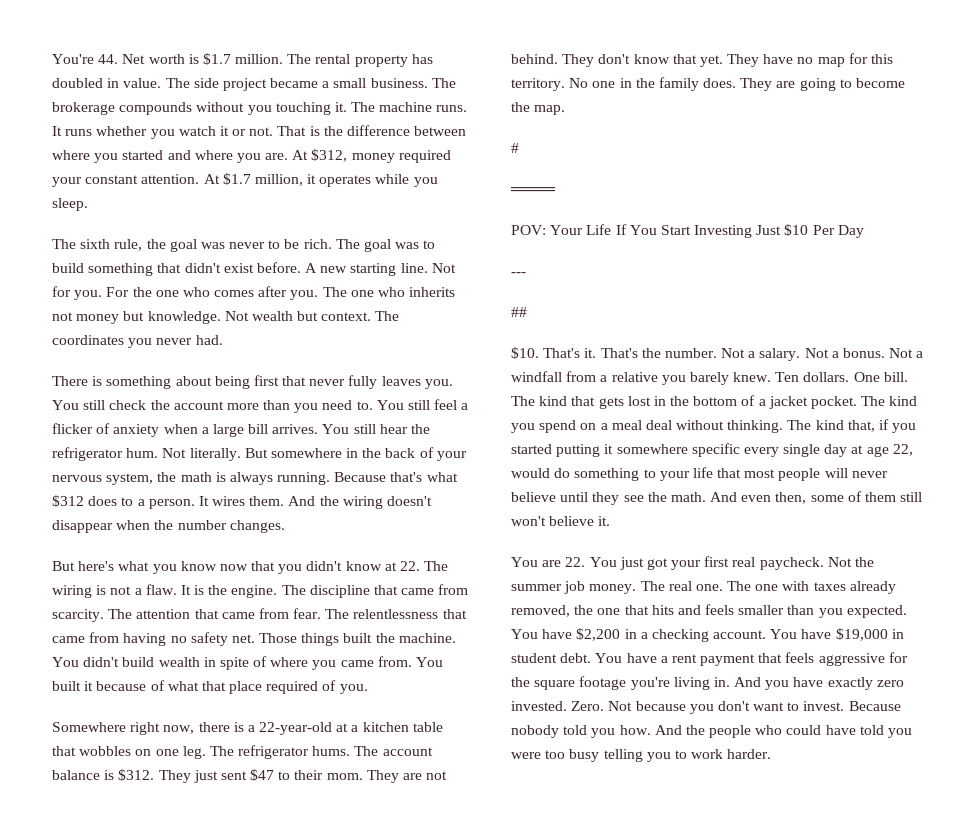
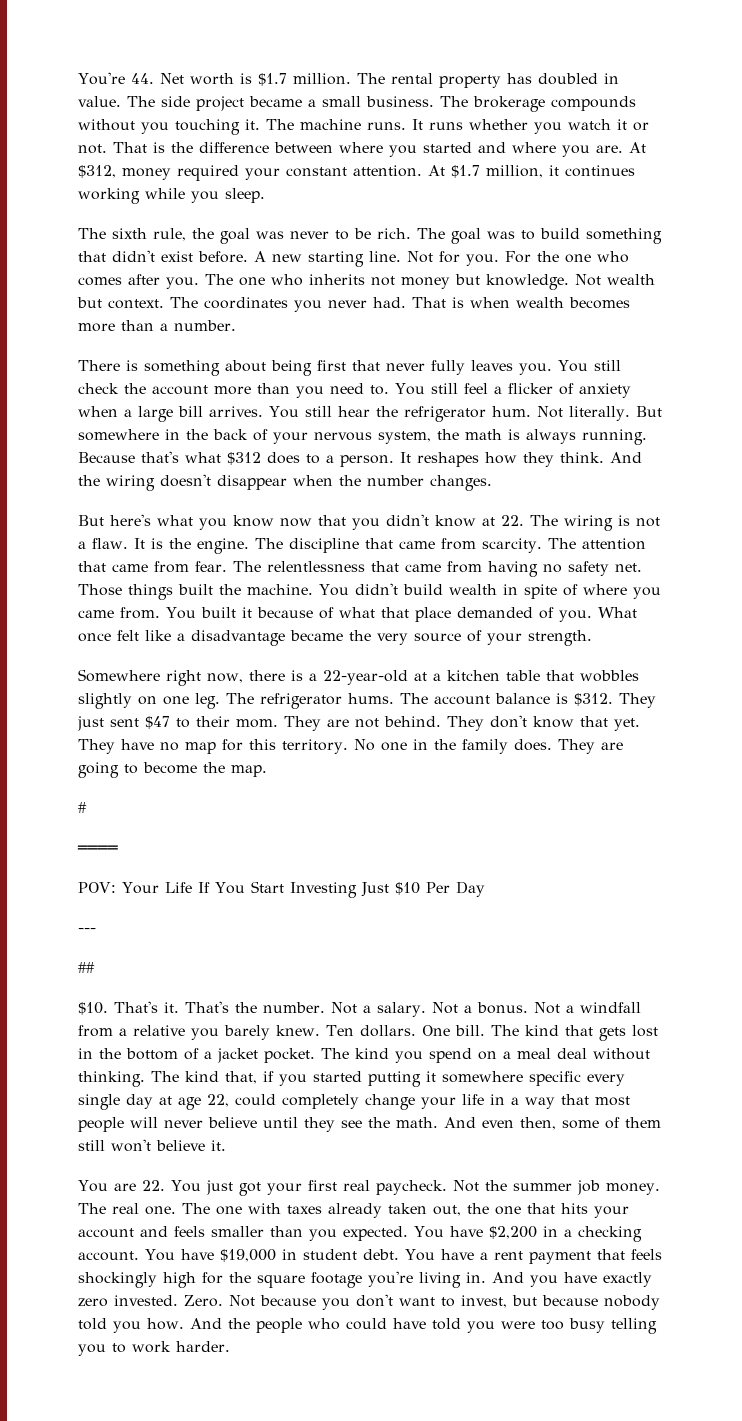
[319,175,372,187] operates -> [565,165,635,177] [78,188,140,204] continues working
(223, 340) none -> [412,297,630,309] [78,320,236,332] That is when wealth becomes more than a number.
[212,496,285,506] wires them. -> [417,452,604,467] reshapes how they think.
[266,681,319,694] required -> [456,607,533,618] demanded
(368, 689) none -> [597,607,637,618] [78,630,592,646] What once felt like a disadvantage became the very source of your strength.
(132, 751) none -> [78,693,132,709] slightly
[511,467,713,481] would do something to your life -> [235,1094,555,1110] could completely change your life in a way
[511,605,570,617] removed, -> [388,1203,461,1216] taken out,
(674, 610) none -> [594,1206,629,1218] [78,1228,134,1238] your account
[818,653,885,666] aggressive -> [78,1272,196,1288] shockingly high
[803,701,901,711] invest. Because -> [461,1295,598,1308] invest, but because

